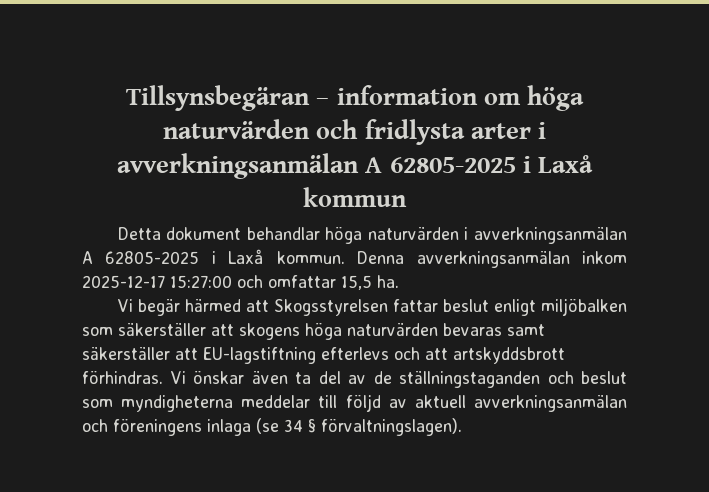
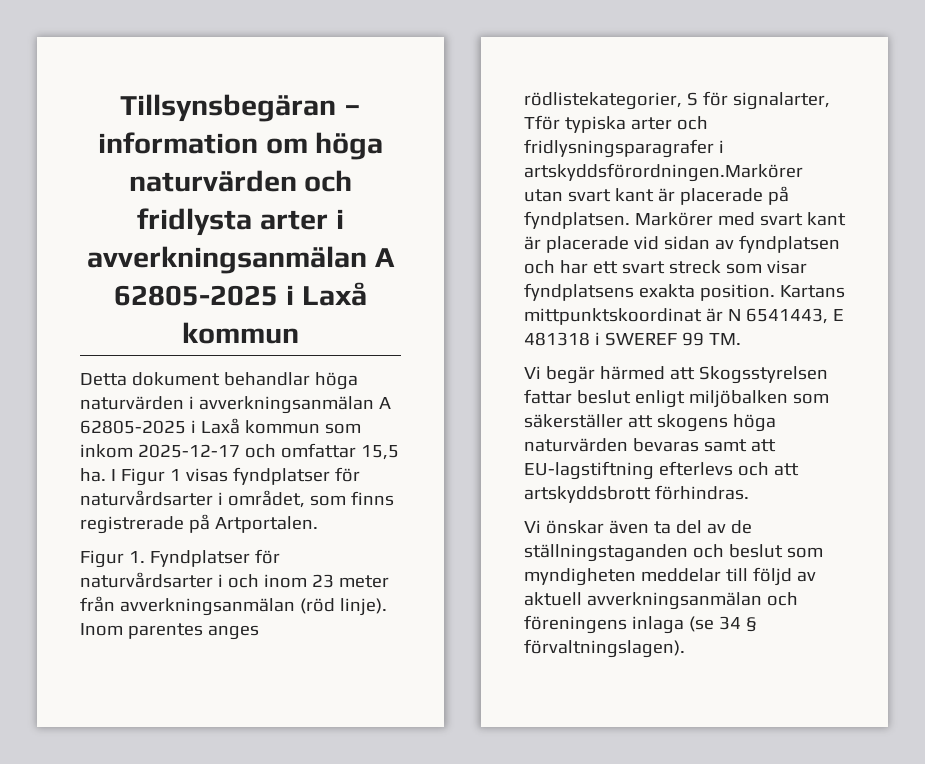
[276,251,570,268] kommun. Denna avverkningsanmälan -> [244,420,361,434] kommun som
[170,275,232,288] 15:27:00 -> (240, 451) none
(399, 281) none -> [110,467,360,486] [80,490,394,508] [80,514,318,534] [80,549,280,568] [80,572,389,588] [80,596,387,616] [80,623,259,640] [524,91,830,110] [524,115,708,133] [524,139,724,158] [524,163,803,182] [524,186,789,205] [524,211,846,229] [524,235,840,253] [524,260,807,274] [524,283,845,301] [524,308,844,325] [524,332,741,346] I Figur 1 visas fyndplatser för naturvårdsarter i området, som finns registrerade på Artportalen. // Figur 1. Fyndplatser för naturvårdsarter i och inom 23 meter från avverkningsanmälan (röd linje). Inom parentes anges rödlistekategorier, S för signalarter, Tför typiska arter och fridlysningsparagrafer i artskyddsförordningen.Markörer utan svart kant är placerade på fyndplatsen. Markörer med svart kant är placerade vid sidan av fyndplatsen och har ett svart streck som visar fyndplatsens exakta position. Kartans mittpunktskoordinat är N 6541443, E 481318 i SWEREF 99 TM.
[82,347,170,360] säkerställer -> (747, 445) none
(163, 377) none -> (749, 492) //
[121,395,234,412] myndigheterna -> [524,568,636,586] myndigheten

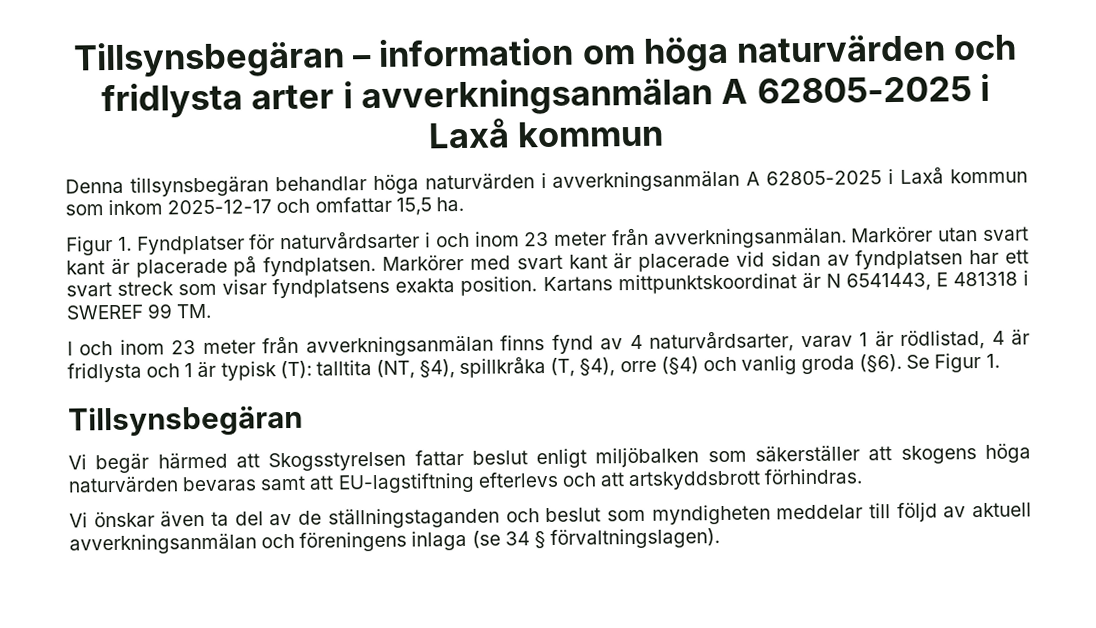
[80,372,220,386] Detta dokument -> [65,176,269,197] Denna tillsynsbegäran
[110,467,360,486] [80,490,394,508] [80,514,318,534] I Figur 1 visas fyndplatser för naturvårdsarter i området, som finns registrerade på Artportalen. -> (464, 204) none
[119,598,387,616] [80,623,259,640] [524,91,830,110] [524,115,708,133] [524,139,724,158] [524,163,803,182] avverkningsanmälan (röd linje). Inom parentes anges rödlistekategorier, S för signalarter, Tför typiska arter och fridlysningsparagrafer i artskyddsförordningen.Markörer -> [653,226,934,249] avverkningsanmälan. Markörer
[524,260,555,274] och -> (964, 259) none
(741, 339) none -> [67,329,1031,357] [67,353,1000,383] [68,404,303,438] // I och inom 23 meter från avverkningsanmälan finns fynd av 4 naturvårdsarter, varav 1 är rödlistad, 4 är fridlysta och 1 är typisk (T): talltita (NT, §4), spillkråka (T, §4), orre (§4) och vanlig groda (§6). Se Figur 1. // Tillsynsbegäran

